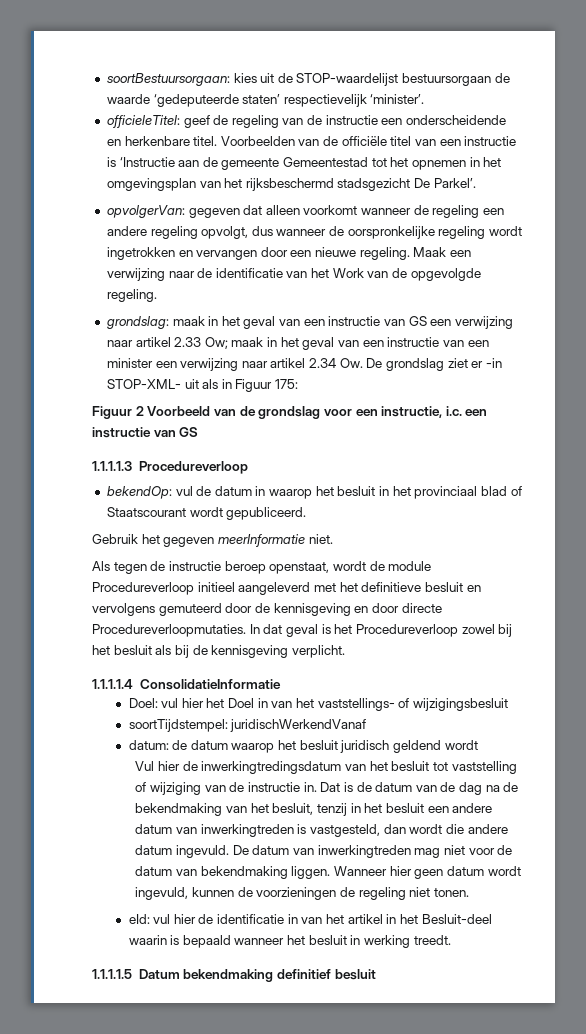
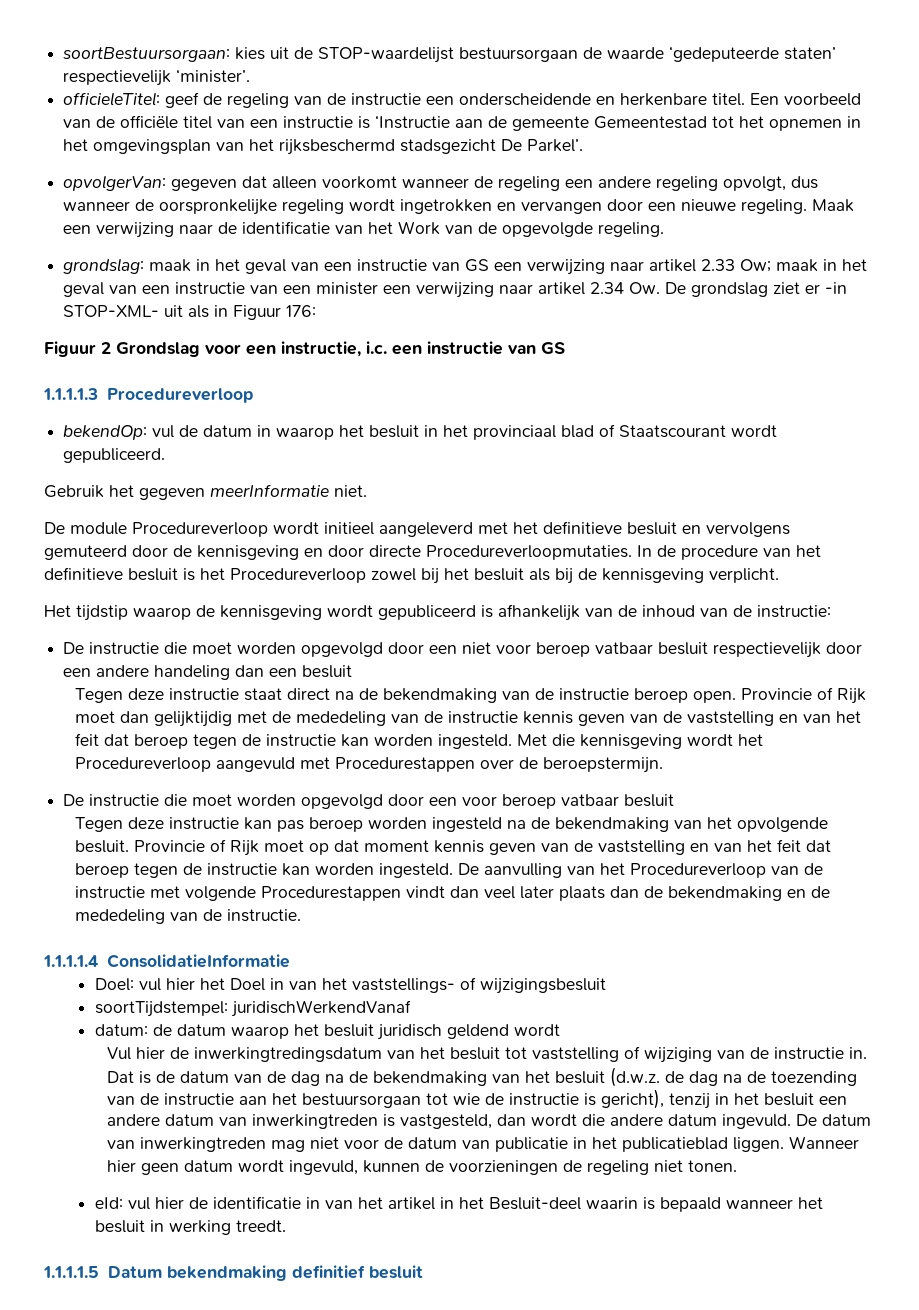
[220,136,295,146] Voorbeelden -> [750,93,862,106] Een voorbeeld
[275,379,299,389] 175: -> [286,305,317,317] 176:
[147,406,321,419] Voorbeeld van de grondslag -> [116,342,200,357] Grondslag
[92,561,385,574] Als tegen de instructie beroep openstaat, wordt de -> [44,522,65,534] De
(194, 588) none -> [273,522,319,534] wordt
[263,624,318,637] dat geval -> [657,545,821,560] [44,567,178,581] de procedure van het definitieve besluit
(345, 651) none -> [44,604,831,621] [63,642,863,658] [63,665,353,680] [75,687,867,704] [75,711,862,727] [75,733,764,749] [75,757,664,773] [63,794,675,809] [75,817,829,832] [75,839,832,856] [75,863,824,878] [75,886,831,901] [75,909,302,924] // Het tijdstip waarop de kennisgeving wordt gepubliceerd is afhankelijk van de inhoud van de instructie: // De instructie die moet worden opgevolgd door een niet voor beroep vatbaar besluit respectievelijk door een andere handeling dan een besluit // Tegen deze instructie staat direct na de bekendmaking van de instructie beroep open. Provincie of Rijk moet dan gelijktijdig met de mededeling van de instructie kennis geven van de vaststelling en van het feit dat beroep tegen de instructie kan worden ingesteld. Met die kennisgeving wordt het Procedureverloop aangevuld met Procedurestappen over de beroepstermijn. // De instructie die moet worden opgevolgd door een voor beroep vatbaar besluit // Tegen deze instructie kan pas beroep worden ingesteld na de bekendmaking van het opvolgende besluit. Provincie of Rijk moet op dat moment kennis geven van de vaststelling en van het feit dat beroep tegen de instructie kan worden ingesteld. De aanvulling van het Procedureverloop van de instructie met volgende Procedurestappen vindt dan veel later plaats dan de bekendmaking en de mededeling van de instructie.
[272,803,314,815] besluit, -> [554,1067,857,1087] [106,1089,664,1109] besluit (d.w.z. de dag na de toezending van de instructie aan het bestuursorgaan tot wie de instructie is gericht),
[200,866,288,879] bekendmaking -> [494,1137,728,1152] publicatie in het publicatieblad

